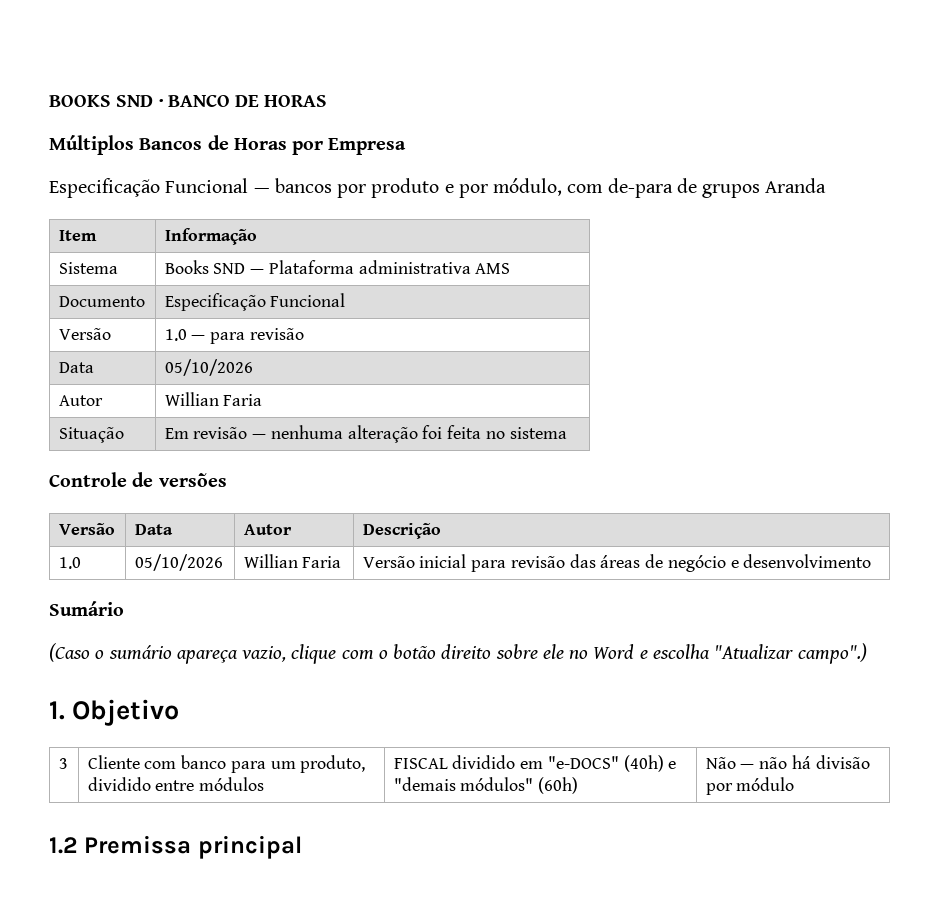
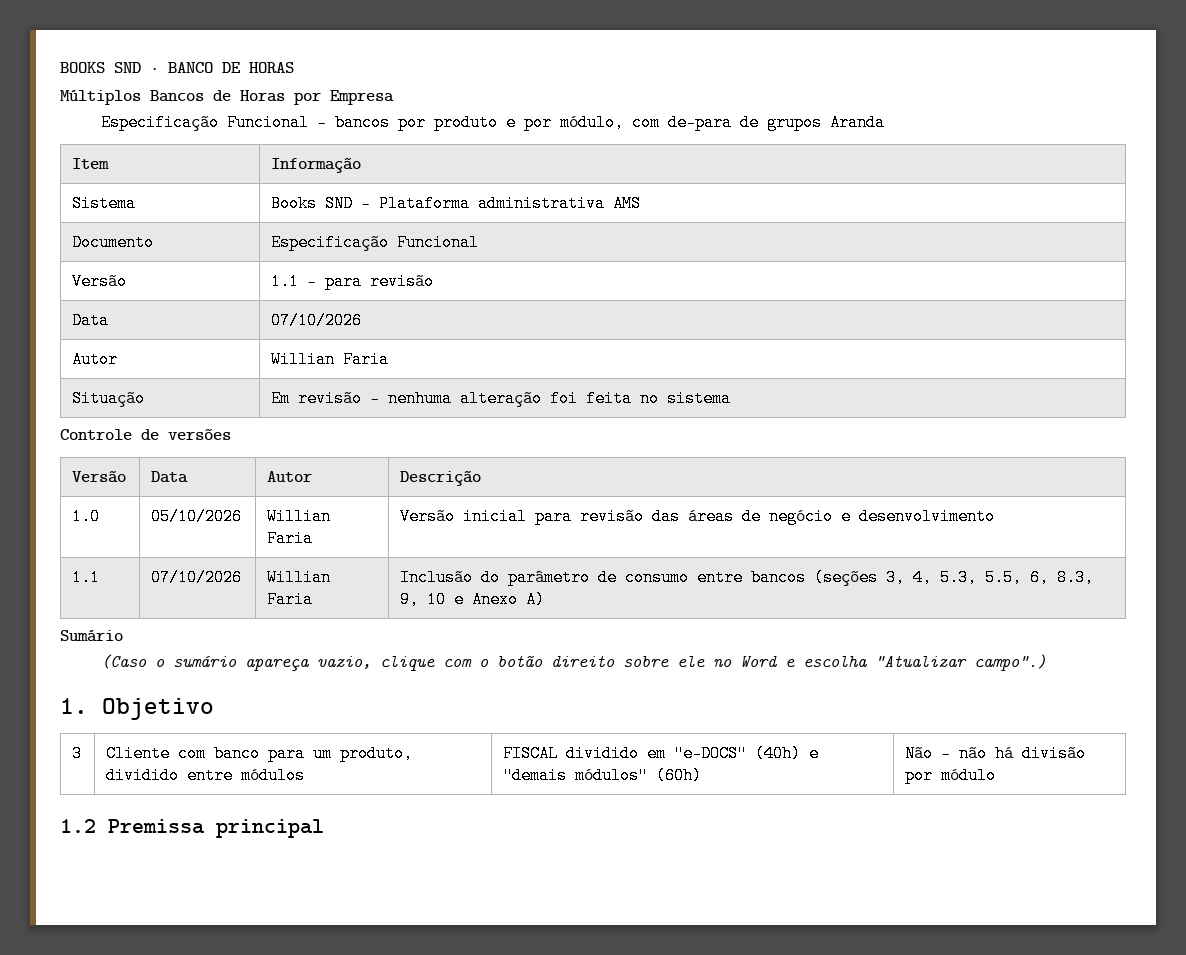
[164,329,187,341] 1.0 -> [271,273,300,290] 1.1
[164,359,253,376] 05/10/2026 -> [271,312,363,329] 07/10/2026
(872, 561) none -> [72,569,101,586] [151,569,243,586] [267,569,332,586] [267,591,314,608] [400,569,1095,586] [400,591,546,608] // 1.1 | 07/10/2026 | Willian Faria | Inclusão do parâmetro de consumo entre bancos (seções 3, 4, 5.3, 5.5, 6, 8.3, 9, 10 e Anexo A)

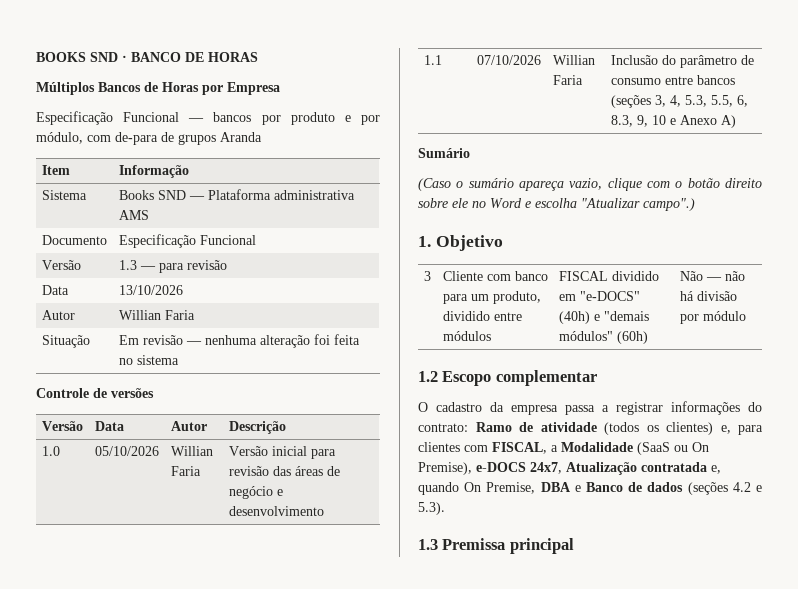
[271,273,300,290] 1.1 -> [118,260,137,270] 1.3
[271,312,363,329] 07/10/2026 -> [118,285,183,295] 13/10/2026
(96, 826) none -> [442,370,597,386] [418,401,762,415] [418,422,763,435] [418,442,709,455] [418,462,721,475] [418,482,762,495] [418,502,445,515] [418,539,438,550] Escopo complementar // O cadastro da empresa passa a registrar informações do contrato: Ramo de atividade (todos os clientes) e, para clientes com FISCAL, a Modalidade (SaaS ou On Premise), e-DOCS 24x7, Atualização contratada e, quando On Premise, DBA e Banco de dados (seções 4.2 e 5.3). // 1.3

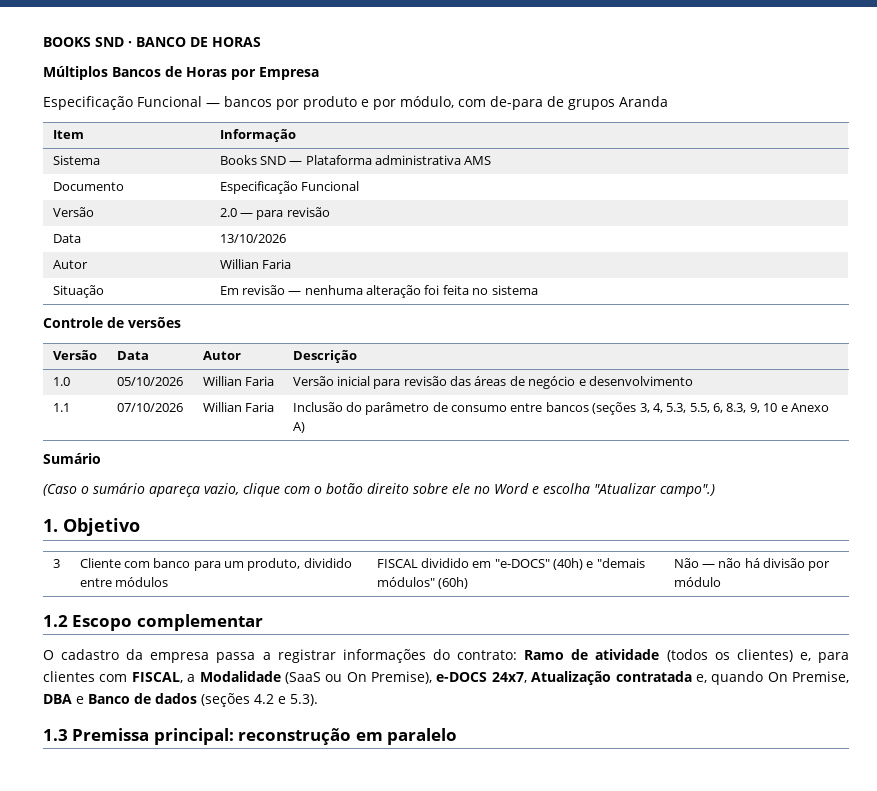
[118,260,137,270] 1.3 -> [219,208,237,217] 2.0
[509,538,574,554] principal -> [153,728,458,745] principal: reconstrução em paralelo

